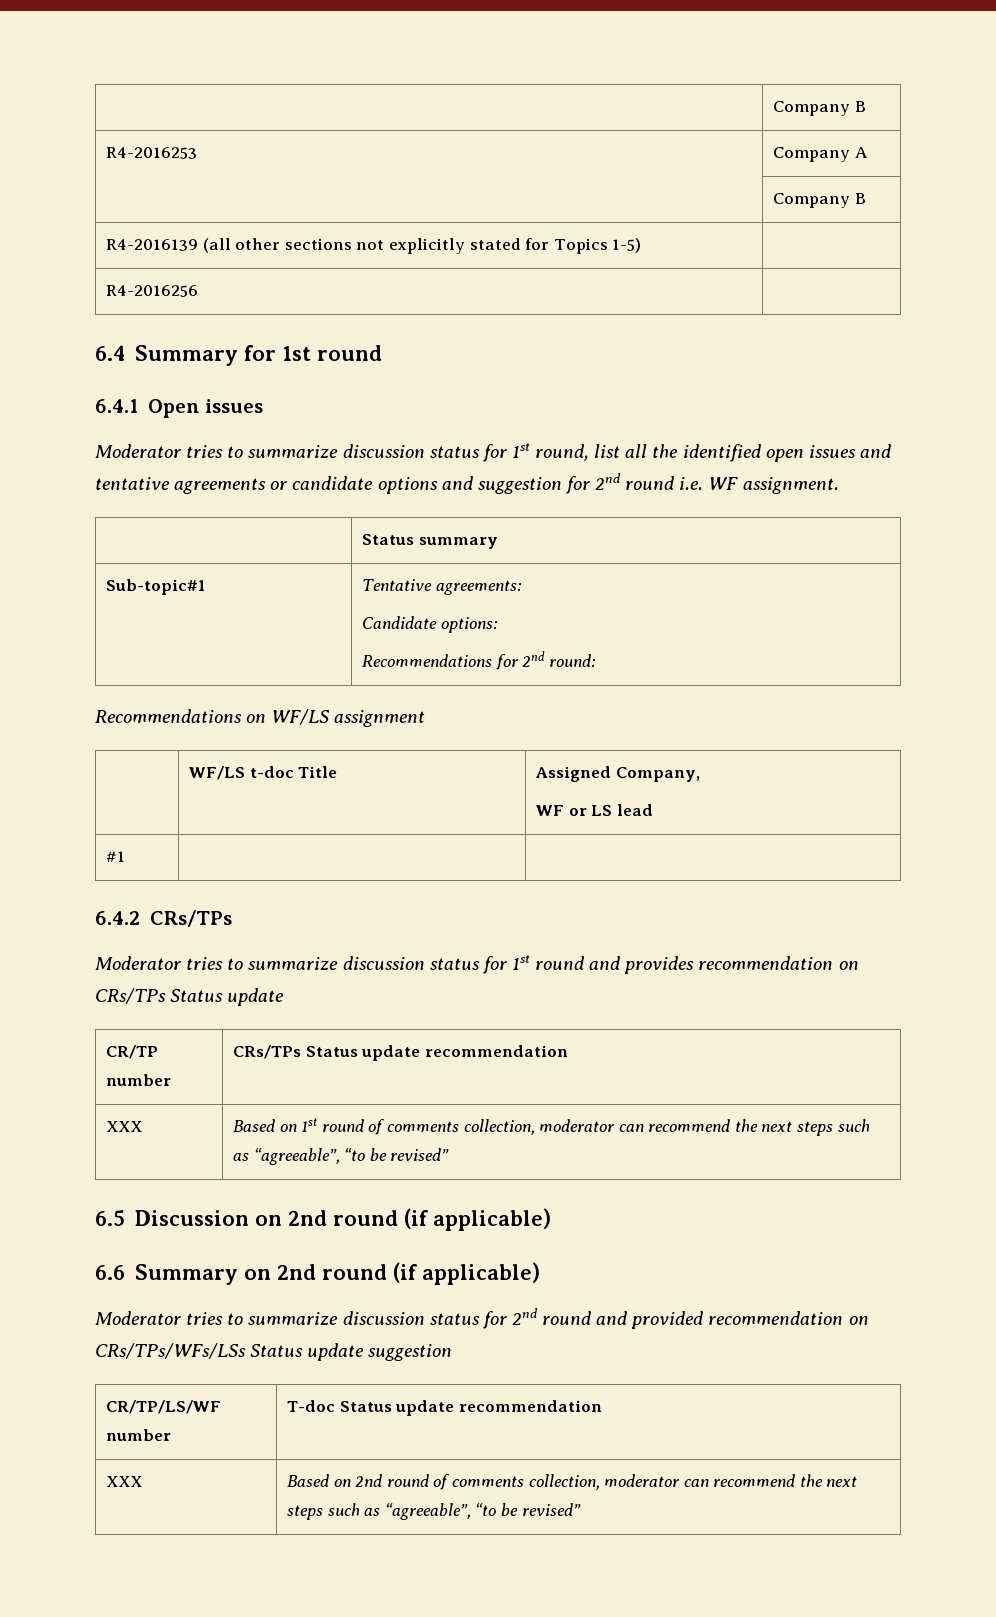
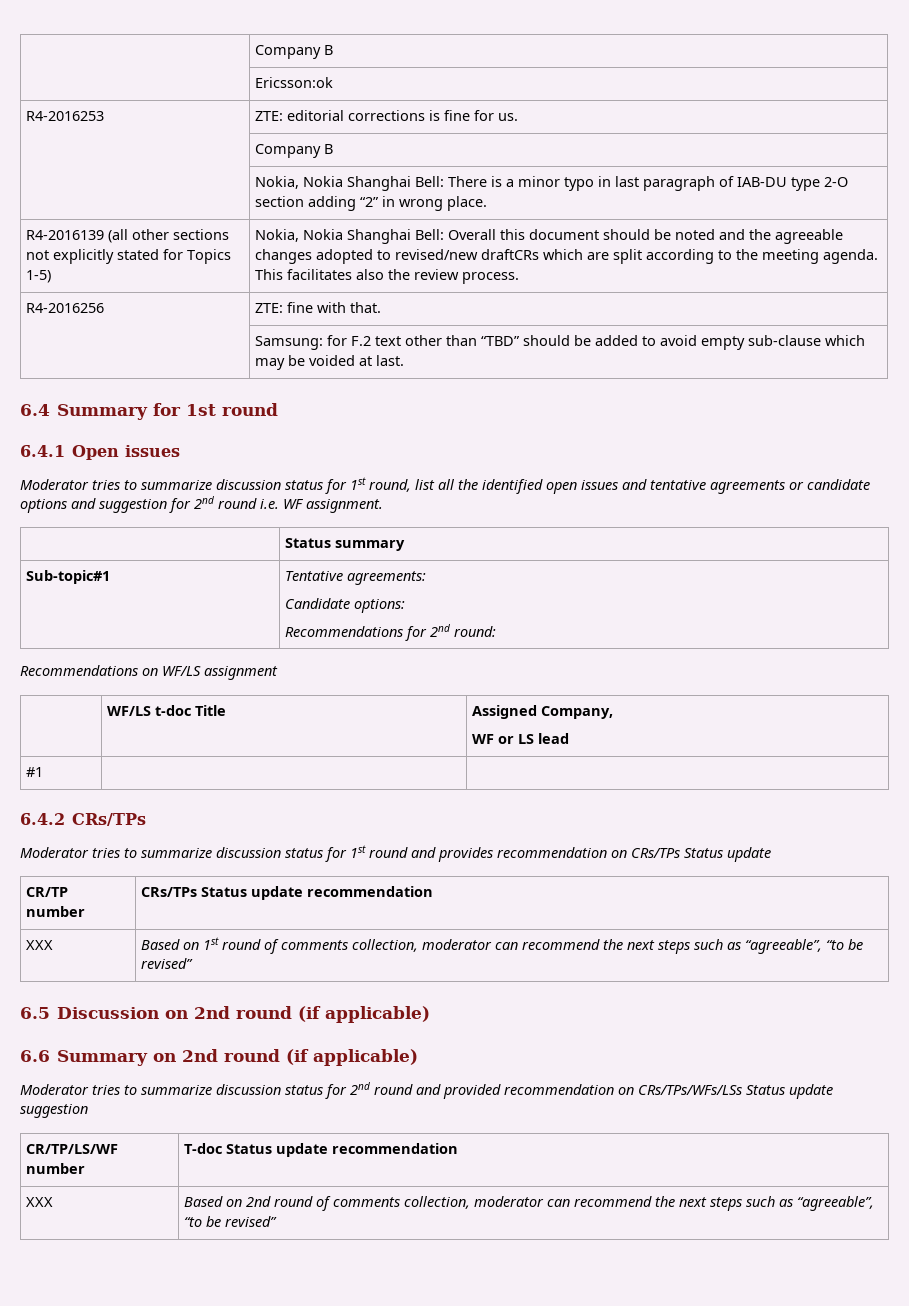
[772,101,866,116] | Company B -> [254,45,333,59] [254,77,333,88] | Company B // | Ericsson:ok
[772,147,867,162] [772,193,866,208] Company A // | Company B -> [254,110,518,121] [254,144,333,158] [254,176,848,191] [254,196,487,211] ZTE: editorial corrections is fine for us. // | Company B // | Nokia, Nokia Shanghai Bell: There is a minor typo in last paragraph of IAB-DU type 2-O section adding “2” in wrong place.
[105,285,198,297] // R4-2016256 | -> [254,229,843,244] [254,249,878,264] [254,269,519,284] [25,303,104,313] [254,302,381,313] [254,335,865,350] [254,355,404,370] Nokia, Nokia Shanghai Bell: Overall this document should be noted and the agreeable changes adopted to revised/new draftCRs which are split according to the meeting agenda. This facilitates also the review process. // R4-2016256 | ZTE: fine with that. // | Samsung: for F.2 text other than “TBD” should be added to avoid empty sub-clause which may be voided at last.

